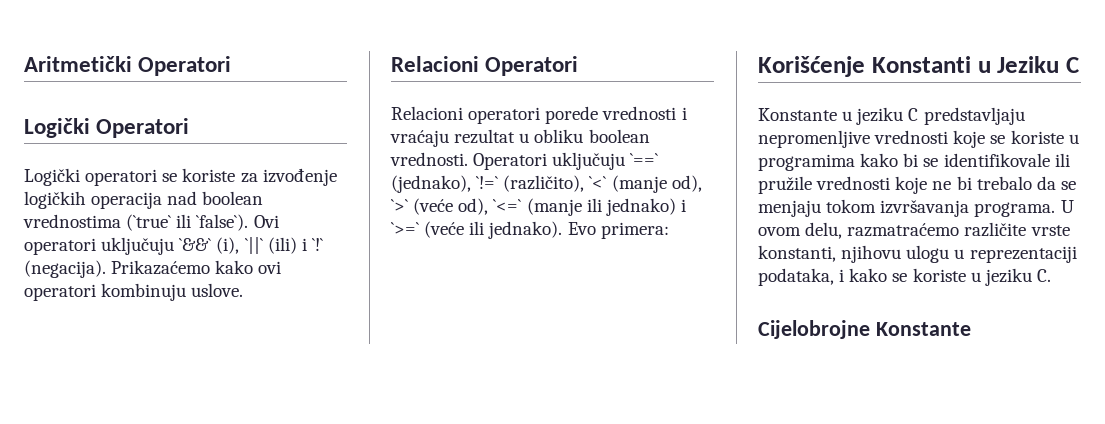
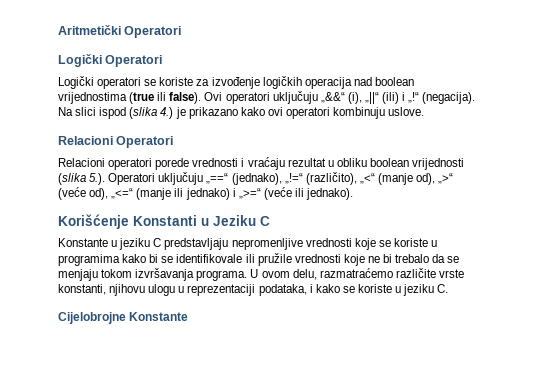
[23,214,279,231] [24,237,323,255] [24,260,211,278] vrednostima (`true` ili `false`). Ovi operatori uključuju `&&` (i), `||` (ili) i `!` (negacija). Prikazaćemo -> [58,91,476,104] [58,107,238,119] vrijednostima (true ili false). Ovi operatori uključuju „&&“ (i), „||“ (ili) i „!“ (negacija). Na slici ispod (slika 4.) je prikazano
[390,152,659,170] [391,175,607,193] vrednosti. Operatori uključuju `==` (jednako), `!=` (različito), `<` -> [412,158,465,170] [58,172,375,185] vrijednosti (slika 5.). Operatori uključuju „==“ (jednako), „!=“ (različito), „<“
[391,199,408,212] `>` -> [438,173,454,184] „>“
[493,199,522,212] `<=` -> [111,188,134,199] „<=“
[391,222,419,235] `>=` -> [238,188,261,199] „>=“
[567,222,669,239] Evo primera: -> (354, 194) none

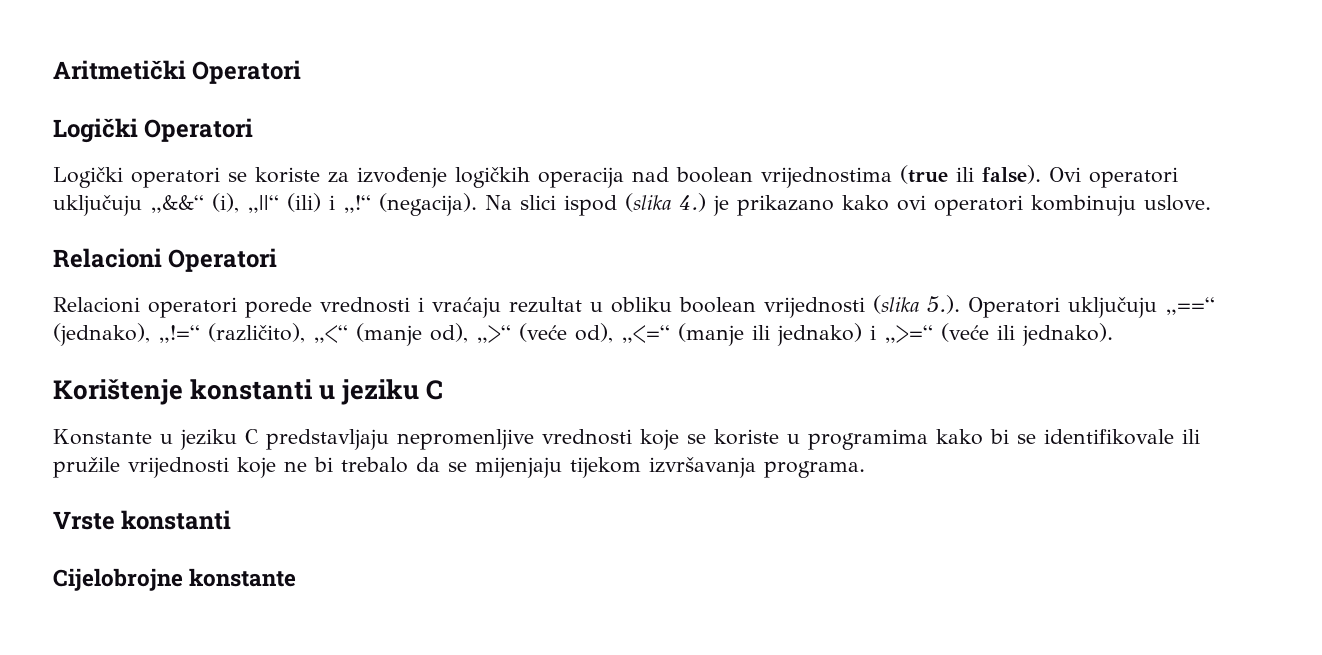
[58,214,256,229] Korišćenje Konstanti u Jeziku -> [53,379,420,405] Korištenje konstanti u jeziku
[294,254,341,263] vrednosti -> [128,457,229,478] vrijednosti
[58,269,133,281] menjaju tokom -> [475,457,641,478] mijenjaju tijekom
[250,268,464,280] [58,284,449,296] U ovom delu, razmatraćemo različite vrste konstanti, njihovu ulogu u reprezentaciji podataka, i kako se koriste u jeziku C. -> [53,510,232,530] // Vrste konstanti
[129,312,189,321] Konstante -> [189,568,297,587] konstante

